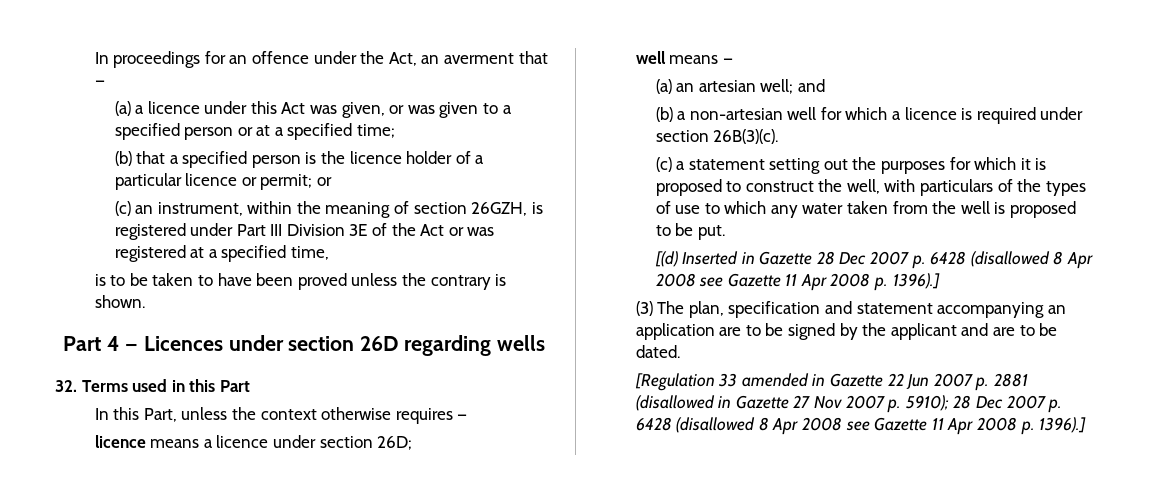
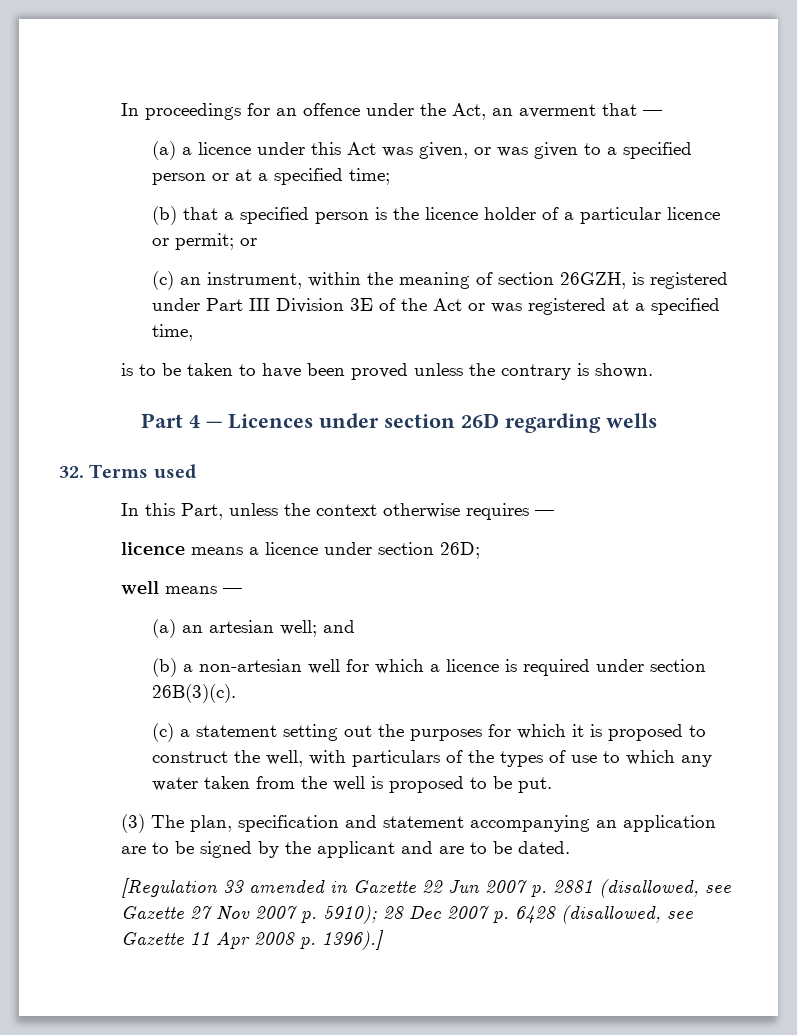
[171,379,250,392] in this Part -> (196, 471) none
[654,251,1093,269] [655,273,940,291] // [(d) Inserted in Gazette 28 Dec 2007 p. 6428 (disallowed 8 Apr 2008 see Gazette 11 Apr 2008 p. 1396).] -> (552, 785) none
[635,395,732,411] (disallowed in -> [598,879,731,898] (disallowed, see
[676,417,843,435] (disallowed 8 Apr 2008 -> [560,905,661,924] (disallowed,

